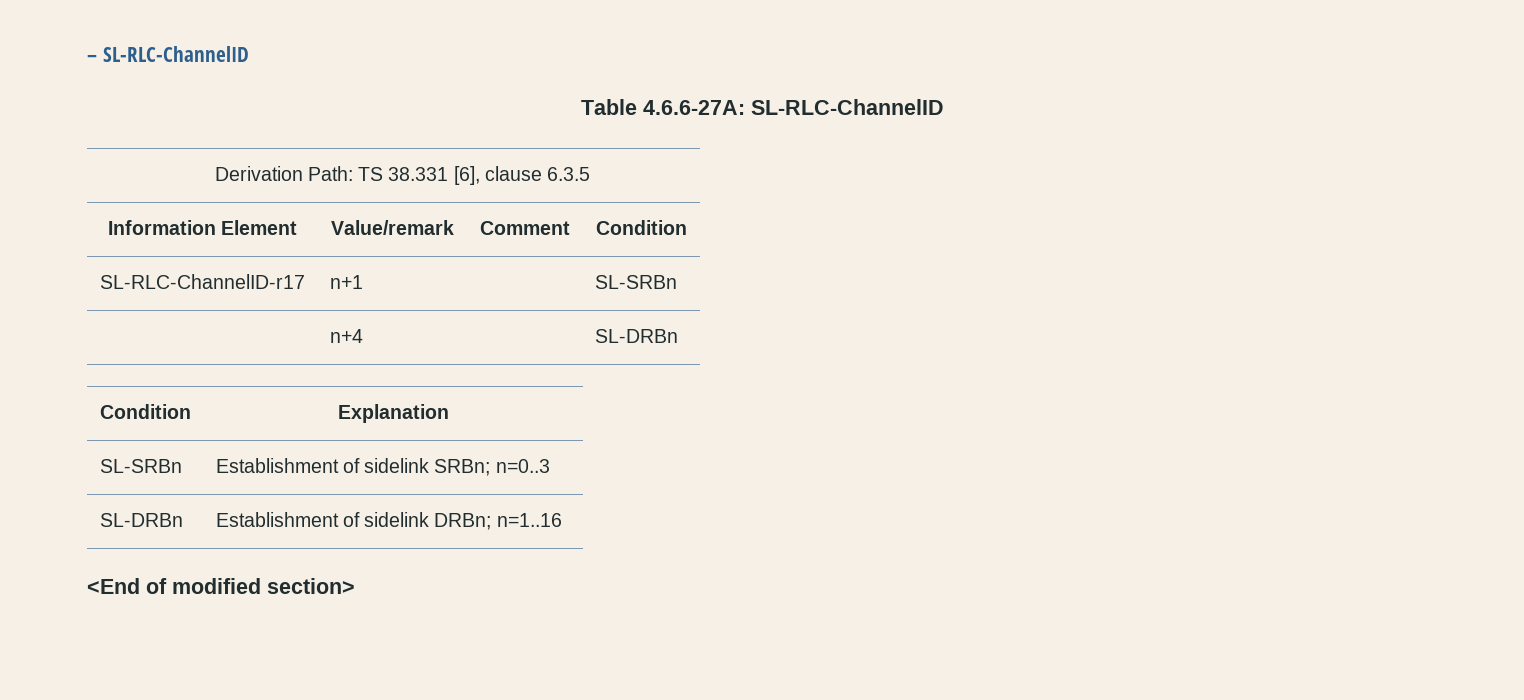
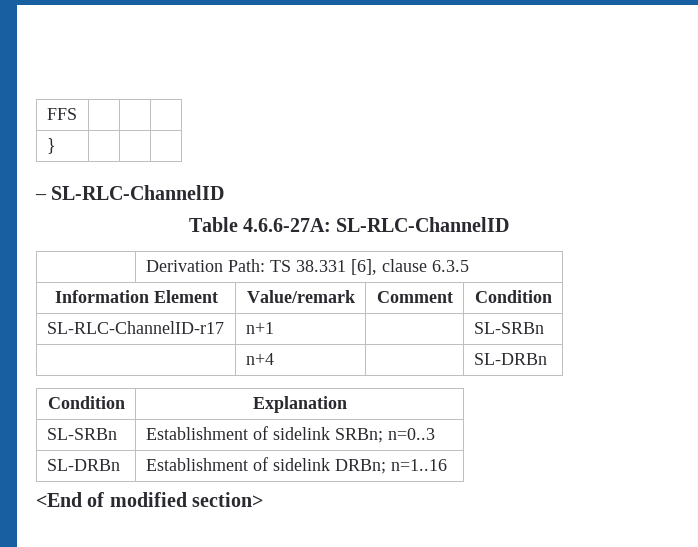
(87, 58) none -> [46,108,77,120] [46,138,56,154] FFS | | | // } | | | //

